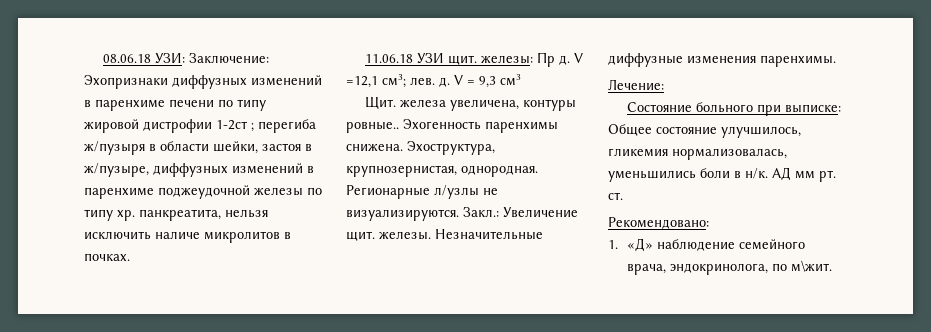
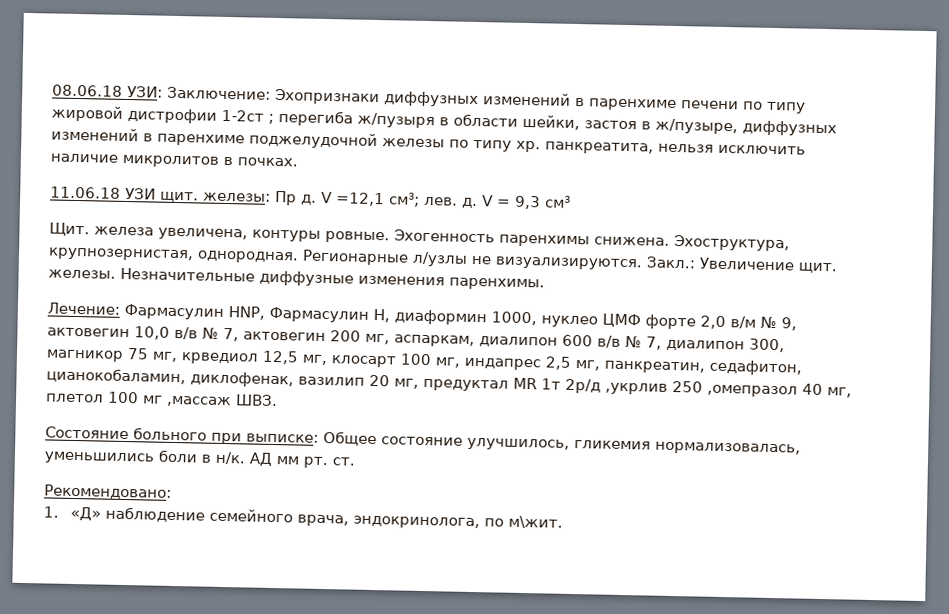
[158,185,250,199] поджеудочной -> [249,131,378,150] поджелудочной
[155,231,200,239] наличе -> [50,153,118,163] наличие
[346,122,399,133] ровные.. -> [325,230,390,244] ровные.
(664, 84) none -> [124,303,797,331] [47,326,785,353] [46,348,802,376] [46,367,852,398] [46,391,278,408] Фармасулин НNP, Фармасулин Н, диаформин 1000, нуклео ЦМФ форте 2,0 в/м № 9, актовегин 10,0 в/в № 7, актовегин 200 мг, аспаркам, диалипон 600 в/в № 7, диалипон 300, магникор 75 мг, крведиол 12,5 мг, клосарт 100 мг, индапрес 2,5 мг, панкреатин, седафитон, цианокобаламин, диклофенак, вазилип 20 мг, предуктал MR 1т 2р/д ,укрлив 250 ,омепразол 40 мг, плетол 100 мг ,массаж ШВЗ.

